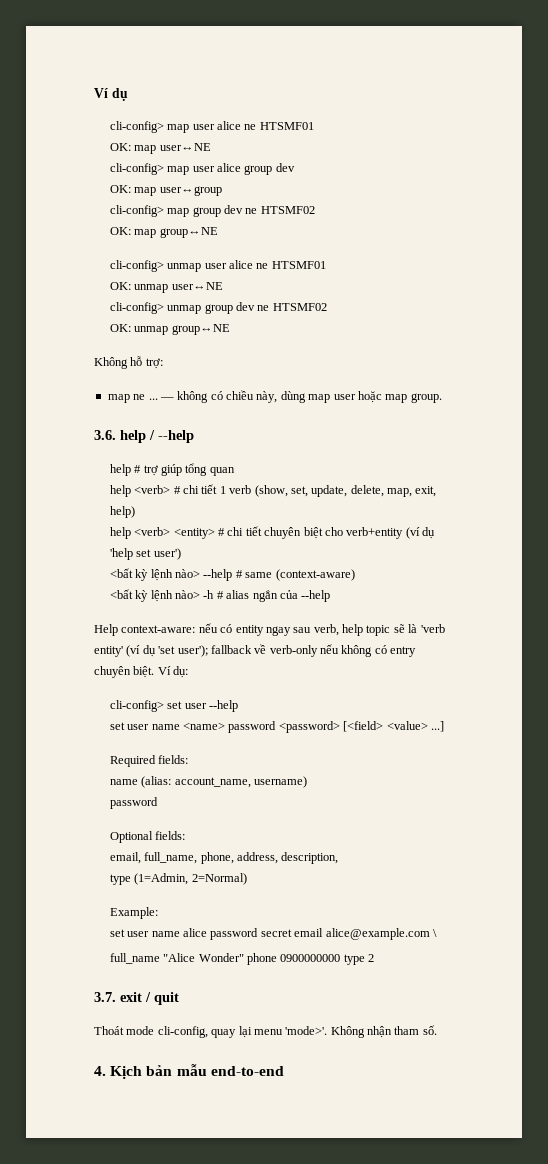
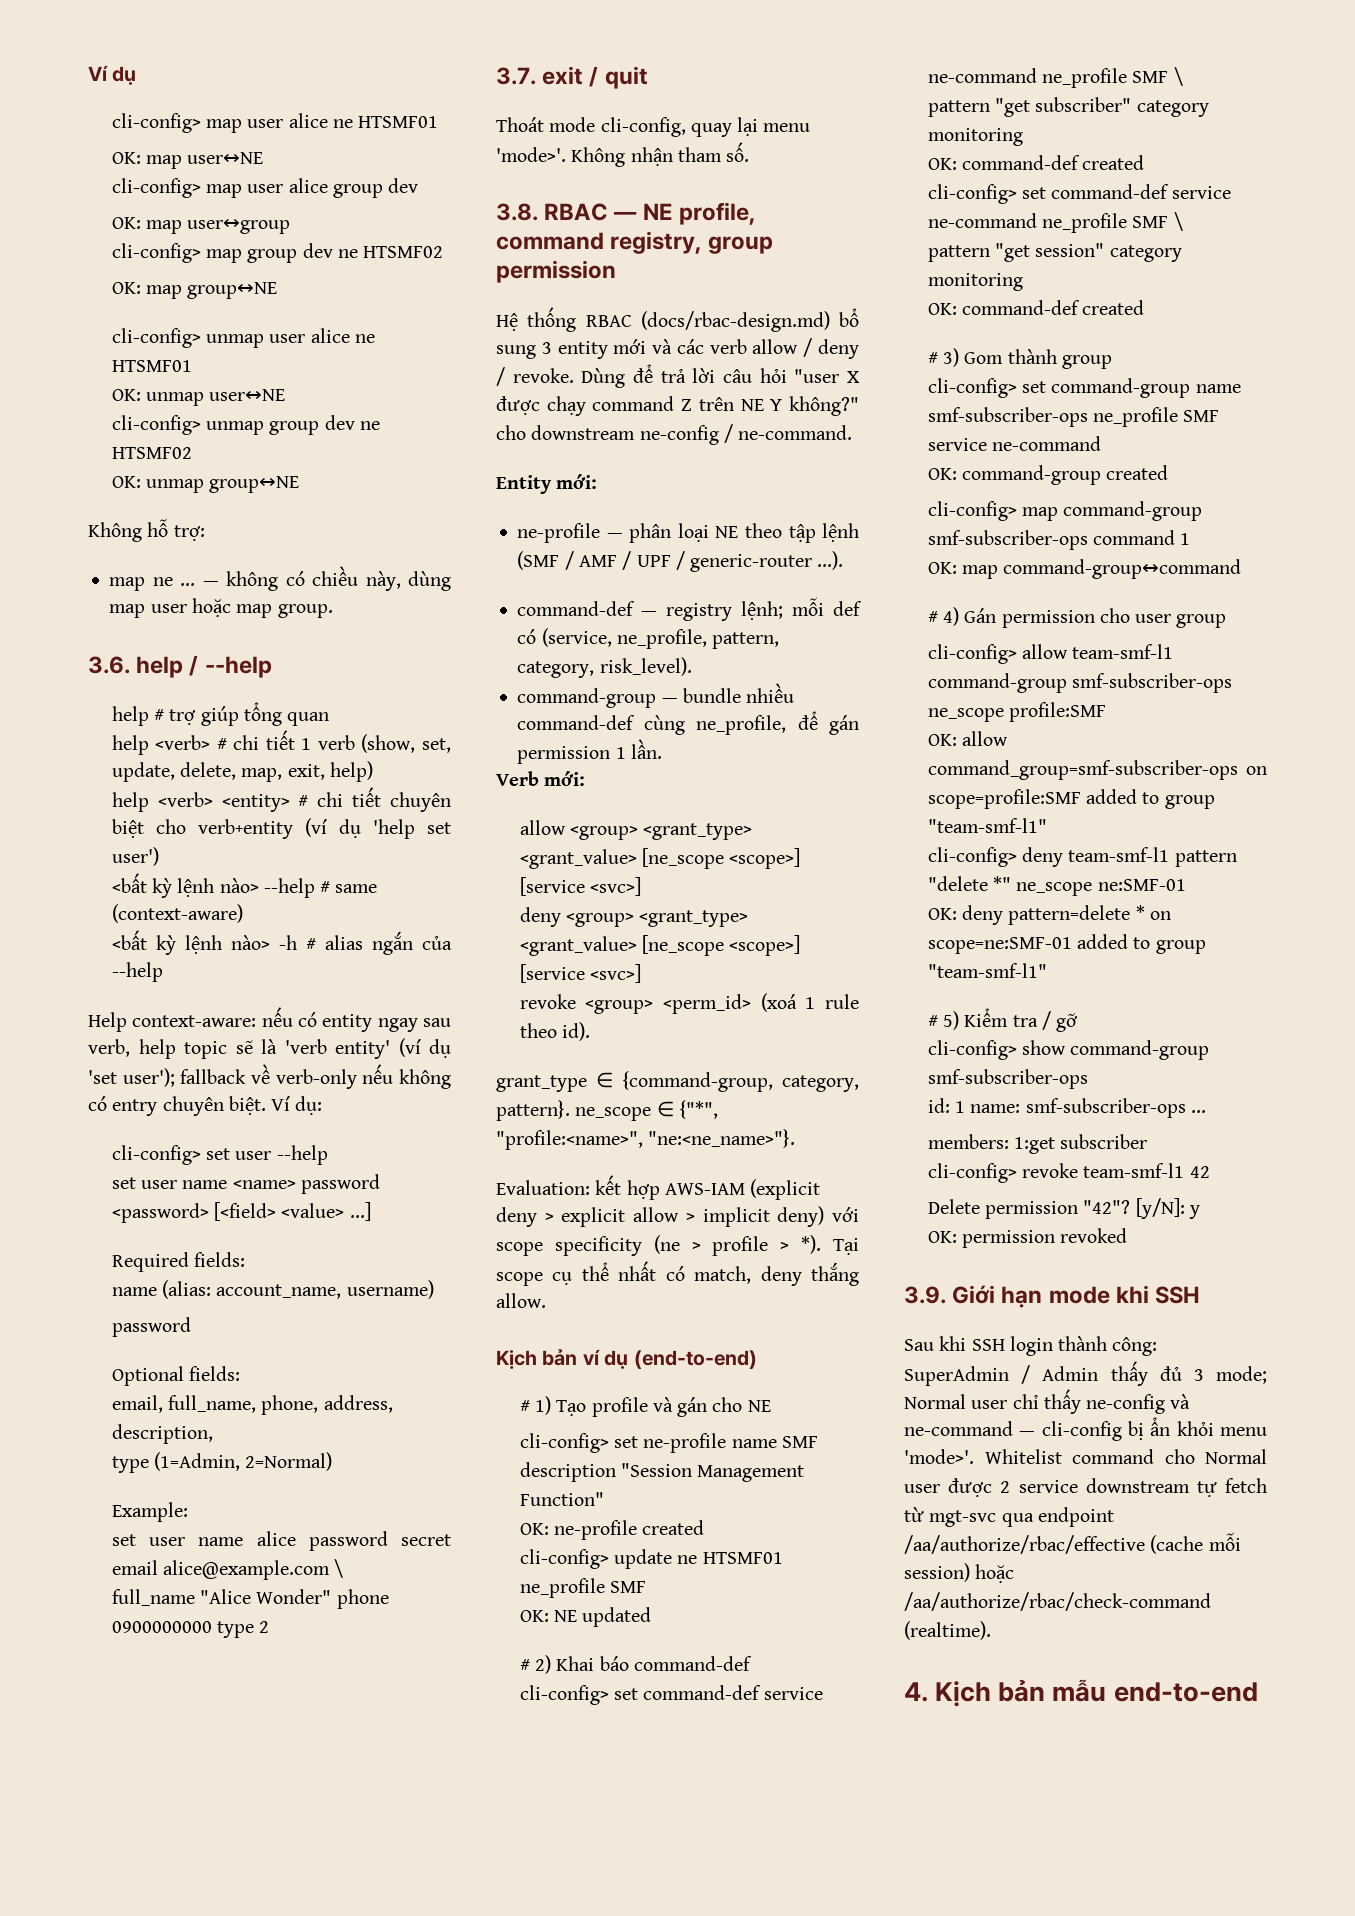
(437, 1030) none -> [496,202,756,225] [496,231,774,254] [496,260,616,283] [496,307,859,332] [496,338,859,359] [496,364,860,388] [496,396,859,416] [496,424,853,445] [496,474,598,494] [517,523,859,543] [517,551,844,572] [517,597,862,621] [517,628,780,649] [517,657,692,678] [517,683,795,708] [517,711,859,735] [517,739,662,764] [496,771,586,786] [519,820,753,840] [519,848,801,869] [519,877,642,896] [519,907,749,927] [519,935,801,956] [519,964,642,983] [519,993,859,1014] [519,1022,591,1041] [496,1071,859,1092] [496,1100,718,1121] [496,1129,796,1150] [496,1175,821,1200] [496,1206,859,1227] [496,1235,859,1256] [496,1261,859,1286] [496,1293,546,1308] [496,1349,757,1369] [519,1396,771,1417] [519,1433,818,1453] [519,1462,805,1482] [519,1492,604,1506] [519,1520,705,1540] [519,1549,783,1569] [519,1578,647,1598] [519,1607,652,1627] [519,1655,752,1674] [519,1685,823,1705] [927,67,1183,88] [927,97,1209,117] [927,128,1023,146] [927,155,1145,170] [927,184,1231,204] [927,212,1183,233] [927,243,1182,262] [927,273,1023,291] [927,300,1145,315] [927,348,1112,369] [927,378,1241,398] [927,407,1220,427] [927,436,1102,451] [927,465,1169,485] [927,501,1203,521] [927,530,1191,550] [927,559,1242,579] [927,607,1227,628] [927,644,1174,664] [927,673,1233,693] [927,702,1107,722] [927,731,1009,746] [927,760,1267,780] [927,789,1215,809] [927,818,1047,833] [927,847,1237,867] [927,876,1186,896] [927,905,1171,925] [927,934,1206,954] [927,963,1047,978] [927,1008,1079,1032] [927,1040,1210,1060] [927,1069,1088,1089] [927,1098,1206,1118] [927,1134,1148,1154] [927,1163,1210,1183] [927,1198,1200,1219] [927,1228,1128,1248] [904,1285,1201,1308] [904,1336,1158,1356] [904,1361,1267,1386] [904,1389,1191,1414] [904,1417,1267,1441] [904,1449,1267,1464] [904,1478,1267,1497] [904,1507,1114,1527] [904,1532,1241,1554] [904,1563,1015,1583] [904,1592,1211,1611] [904,1621,991,1640] // 3.8. RBAC — NE profile, command registry, group permission // Hệ thống RBAC (docs/rbac-design.md) bổ sung 3 entity mới và các verb allow / deny / revoke. Dùng để trả lời câu hỏi "user X được chạy command Z trên NE Y không?" cho downstream ne-config / ne-command. // Entity mới: // ne-profile — phân loại NE theo tập lệnh (SMF / AMF / UPF / generic-router ...). // command-def — registry lệnh; mỗi def có (service, ne_profile, pattern, category, risk_level). // command-group — bundle nhiều command-def cùng ne_profile, để gán permission 1 lần. // Verb mới: // allow <group> <grant_type> <grant_value> [ne_scope <scope>] [service <svc>] // deny <group> <grant_type> <grant_value> [ne_scope <scope>] [service <svc>] // revoke <group> <perm_id> (xoá 1 rule theo id). // grant_type ∈ {command-group, category, pattern}. ne_scope ∈ {"*", "profile:<name>", "ne:<ne_name>"}. // Evaluation: kết hợp AWS-IAM (explicit deny > explicit allow > implicit deny) với scope specificity (ne > profile > *). Tại scope cụ thể nhất có match, deny thắng allow. // Kịch bản ví dụ (end-to-end) // # 1) Tạo profile và gán cho NE // cli-config> set ne-profile name SMF description "Session Management Function" // OK: ne-profile created // cli-config> update ne HTSMF01 ne_profile SMF // OK: NE updated // # 2) Khai báo command-def // cli-config> set command-def service ne-command ne_profile SMF \ // pattern "get subscriber" category monitoring // OK: command-def created // cli-config> set command-def service ne-command ne_profile SMF \ // pattern "get session" category monitoring // OK: command-def created // # 3) Gom thành group // cli-config> set command-group name smf-subscriber-ops ne_profile SMF service ne-command // OK: command-group created // cli-config> map command-group smf-subscriber-ops command 1 // OK: map command-group↔command // # 4) Gán permission cho user group // cli-config> allow team-smf-l1 command-group smf-subscriber-ops ne_scope profile:SMF // OK: allow command_group=smf-subscriber-ops on scope=profile:SMF added to group "team-smf-l1" // cli-config> deny team-smf-l1 pattern "delete *" ne_scope ne:SMF-01 // OK: deny pattern=delete * on scope=ne:SMF-01 added to group "team-smf-l1" // # 5) Kiểm tra / gỡ // cli-config> show command-group smf-subscriber-ops // id: 1 name: smf-subscriber-ops ... // members: 1:get subscriber // cli-config> revoke team-smf-l1 42 // Delete permission "42"? [y/N]: y // OK: permission revoked // 3.9. Giới hạn mode khi SSH // Sau khi SSH login thành công: SuperAdmin / Admin thấy đủ 3 mode; Normal user chỉ thấy ne-config và ne-command — cli-config bị ẩn khỏi menu 'mode>'. Whitelist command cho Normal user được 2 service downstream tự fetch từ mgt-svc qua endpoint /aa/authorize/rbac/effective (cache mỗi session) hoặc /aa/authorize/rbac/check-command (realtime).

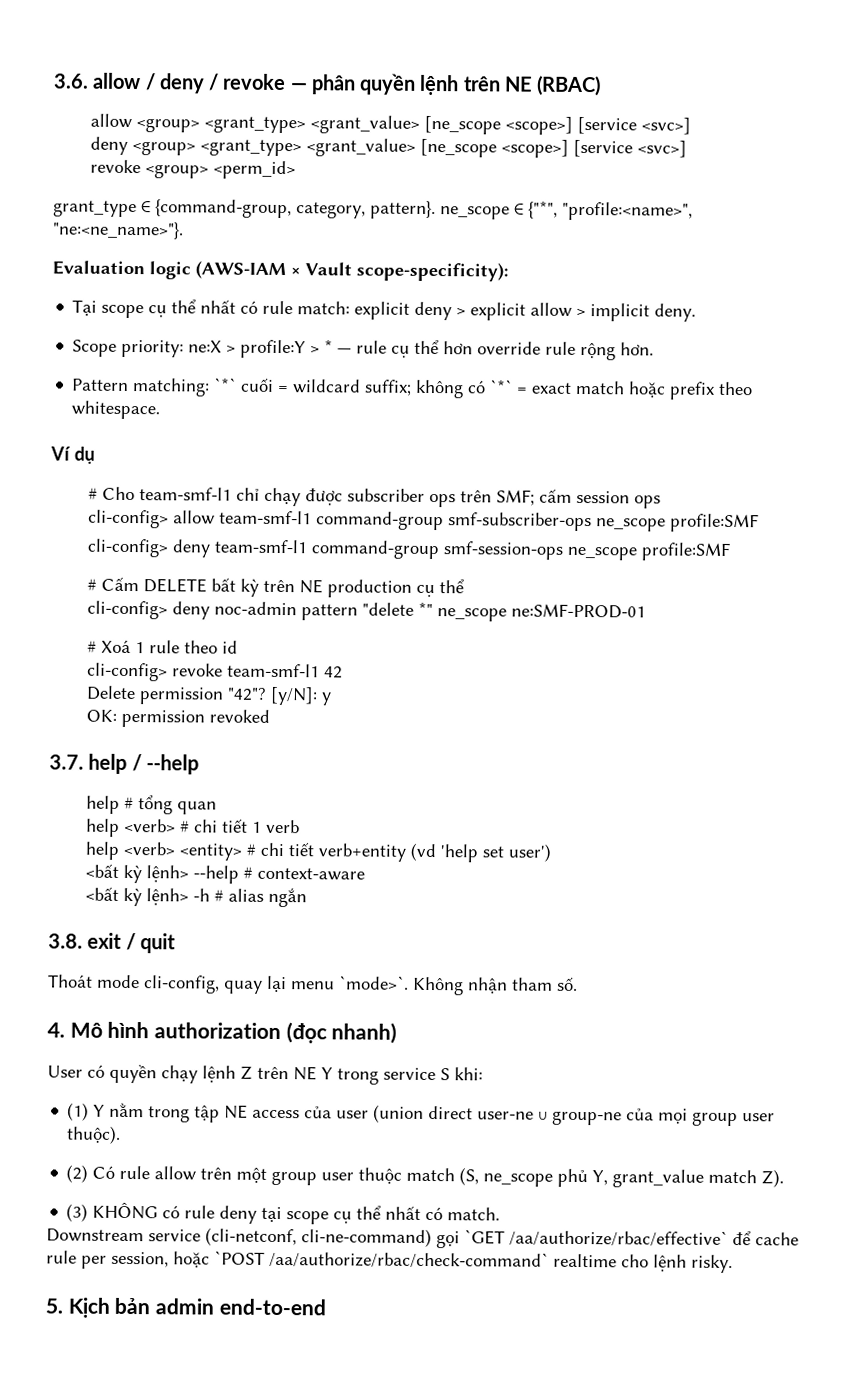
[88,65,137,85] [111,113,439,133] [111,152,264,169] [111,178,419,198] [111,217,291,234] [111,243,444,263] [111,282,278,299] [111,328,375,348] [111,360,192,372] [111,389,286,406] [111,415,380,435] [111,447,192,459] [111,476,300,493] [88,518,205,542] [109,566,451,591] [109,598,333,618] [88,655,272,678] [111,702,330,726] [111,730,451,755] [111,761,373,782] [111,787,451,812] [111,818,451,839] [111,847,159,866] [111,873,378,898] [111,904,243,923] [111,930,452,955] [111,962,163,982] [88,1007,451,1032] [88,1038,451,1059] [88,1064,451,1089] [88,1096,323,1116] [111,1145,328,1165] [111,1174,380,1194] [111,1202,371,1223] [111,1252,246,1272] [111,1280,434,1299] [111,1317,191,1337] [111,1366,241,1386] [111,1395,393,1415] [111,1424,213,1444] [111,1452,333,1473] [111,1502,188,1522] [111,1531,451,1551] [111,1559,344,1580] [111,1589,389,1609] [111,1621,270,1638] [496,66,648,89] [496,117,811,137] [496,142,750,167] [496,202,756,225] [496,231,774,254] [496,260,616,283] [496,307,859,332] [496,338,859,359] [496,364,860,388] [496,396,859,416] [496,424,853,445] [496,474,598,494] [517,523,859,543] [517,551,844,572] [517,597,862,621] [517,628,780,649] [517,657,692,678] [517,683,795,708] [517,711,859,735] [517,739,662,764] [496,771,586,786] Ví dụ // cli-config> map user alice ne HTSMF01 // OK: map user↔NE // cli-config> map user alice group dev // OK: map user↔group // cli-config> map group dev ne HTSMF02 // OK: map group↔NE // cli-config> unmap user alice ne HTSMF01 // OK: unmap user↔NE // cli-config> unmap group dev ne HTSMF02 // OK: unmap group↔NE // Không hỗ trợ: // map ne ... — không có chiều này, dùng map user hoặc map group. // 3.6. help / --help // help # trợ giúp tổng quan // help <verb> # chi tiết 1 verb (show, set, update, delete, map, exit, help) // help <verb> <entity> # chi tiết chuyên biệt cho verb+entity (ví dụ 'help set user') // <bất kỳ lệnh nào> --help # same (context-aware) // <bất kỳ lệnh nào> -h # alias ngắn của --help // Help context-aware: nếu có entity ngay sau verb, help topic sẽ là 'verb entity' (ví dụ 'set user'); fallback về verb-only nếu không có entry chuyên biệt. Ví dụ: // cli-config> set user --help // set user name <name> password <password> [<field> <value> ...] // Required fields: // name (alias: account_name, username) // password // Optional fields: // email, full_name, phone, address, description, // type (1=Admin, 2=Normal) // Example: // set user name alice password secret email alice@example.com \ // full_name "Alice Wonder" phone 0900000000 type 2 // 3.7. exit / quit // Thoát mode cli-config, quay lại menu 'mode>'. Không nhận tham số. // 3.8. RBAC — NE profile, command registry, group permission // Hệ thống RBAC (docs/rbac-design.md) bổ sung 3 entity mới và các verb allow / deny / revoke. Dùng để trả lời câu hỏi "user X được chạy command Z trên NE Y không?" cho downstream ne-config / ne-command. // Entity mới: // ne-profile — phân loại NE theo tập lệnh (SMF / AMF / UPF / generic-router ...). // command-def — registry lệnh; mỗi def có (service, ne_profile, pattern, category, risk_level). // command-group — bundle nhiều command-def cùng ne_profile, để gán permission 1 lần. // Verb mới: -> [53,72,602,97] 3.6. allow / deny / revoke — phân quyền lệnh trên NE (RBAC)
[760,993,859,1012] [519,1022,591,1041] (xoá 1 rule theo id). -> (296, 170) none
[496,1175,821,1200] Evaluation: kết hợp AWS-IAM (explicit -> [52,260,509,282] [72,299,411,320] Evaluation logic (AWS-IAM × Vault scope-specificity): // Tại scope cụ thể nhất có rule match: explicit
[777,1206,859,1227] [496,1235,859,1256] [496,1261,859,1286] [496,1293,546,1308] [496,1349,757,1369] [519,1396,771,1417] [519,1433,818,1453] [519,1462,805,1482] [519,1492,604,1506] [519,1520,705,1540] [519,1549,783,1569] [519,1578,647,1598] [519,1607,652,1627] [519,1655,752,1674] [519,1685,823,1705] [927,67,1183,88] [927,97,1209,117] [927,128,1023,146] [927,155,1145,170] [927,184,1231,204] [927,212,1183,233] [927,243,1182,262] [927,273,1023,291] [927,300,1145,315] [927,348,1112,369] [927,378,1241,398] [927,407,1220,427] [927,436,1102,451] [927,465,1169,485] [927,501,1203,521] [927,530,1191,550] [927,559,1242,579] [927,607,1227,628] deny) với scope specificity (ne > profile > *). Tại scope cụ thể nhất có match, deny thắng allow. // Kịch bản ví dụ (end-to-end) // # 1) Tạo profile và gán cho NE // cli-config> set ne-profile name SMF description "Session Management Function" // OK: ne-profile created // cli-config> update ne HTSMF01 ne_profile SMF // OK: NE updated // # 2) Khai báo command-def // cli-config> set command-def service ne-command ne_profile SMF \ // pattern "get subscriber" category monitoring // OK: command-def created // cli-config> set command-def service ne-command ne_profile SMF \ // pattern "get session" category monitoring // OK: command-def created // # 3) Gom thành group // cli-config> set command-group name smf-subscriber-ops ne_profile SMF service ne-command // OK: command-group created // cli-config> map command-group smf-subscriber-ops command 1 // OK: map command-group↔command // # 4) Gán permission cho user group -> [654,303,697,322] [72,339,655,361] [71,377,754,400] [71,400,161,420] [50,446,95,464] [87,486,661,509] deny. // Scope priority: ne:X > profile:Y > * — rule cụ thể hơn override rule rộng hơn. // Pattern matching: `*` cuối = wildcard suffix; không có `*` = exact match hoặc prefix theo whitespace. // Ví dụ // # Cho team-smf-l1 chỉ chạy được subscriber ops trên SMF; cấm session ops
[927,731,1009,746] [927,760,1267,780] [927,789,1215,809] [927,818,1047,833] [927,847,1170,867] OK: allow command_group=smf-subscriber-ops on scope=profile:SMF added to group "team-smf-l1" // cli-config> deny team-smf-l1 -> [86,538,730,561] [86,576,464,598] [86,600,297,620] cli-config> deny team-smf-l1 command-group smf-session-ops ne_scope profile:SMF // # Cấm DELETE bất kỳ trên NE production cụ thể // cli-config> deny noc-admin
[1097,879,1186,891] [927,905,1171,925] [927,934,1206,954] [927,963,1047,978] [927,1008,1079,1032] [927,1040,1210,1060] [927,1069,1088,1089] [927,1098,1206,1118] [927,1134,1148,1154] ne:SMF-01 // OK: deny pattern=delete * on scope=ne:SMF-01 added to group "team-smf-l1" // # 5) Kiểm tra / gỡ // cli-config> show command-group smf-subscriber-ops // id: 1 name: smf-subscriber-ops ... // members: 1:get subscriber -> [510,603,646,619] [86,639,238,654] ne:SMF-PROD-01 // # Xoá 1 rule theo id
[904,1285,1201,1308] [904,1336,1158,1356] [904,1361,1267,1386] [904,1389,1191,1414] [904,1417,1267,1441] [904,1449,1267,1464] [904,1478,1267,1497] [904,1507,1114,1527] [904,1532,1241,1554] [904,1563,1015,1583] [904,1592,1211,1611] [904,1621,991,1640] [904,1679,1107,1707] 3.9. Giới hạn mode khi SSH // Sau khi SSH login thành công: SuperAdmin / Admin thấy đủ 3 mode; Normal user chỉ thấy ne-config và ne-command — cli-config bị ẩn khỏi menu 'mode>'. Whitelist command cho Normal user được 2 service downstream tự fetch từ mgt-svc qua endpoint /aa/authorize/rbac/effective (cache mỗi session) hoặc /aa/authorize/rbac/check-command (realtime). // 4. Kịch bản mẫu -> [49,753,199,775] [85,795,217,815] [85,818,300,837] [84,841,551,863] [84,863,365,884] [84,886,307,908] [48,932,176,954] [48,974,578,996] [47,1021,398,1044] [47,1063,483,1085] [67,1102,776,1127] [66,1125,122,1144] [66,1164,785,1188] [66,1201,501,1225] [46,1227,799,1249] [46,1250,733,1274] [45,1297,215,1318] 3.7. help / --help // help # tổng quan // help <verb> # chi tiết 1 verb // help <verb> <entity> # chi tiết verb+entity (vd 'help set user') // <bất kỳ lệnh> --help # context-aware // <bất kỳ lệnh> -h # alias ngắn // 3.8. exit / quit // Thoát mode cli-config, quay lại menu `mode>`. Không nhận tham số. // 4. Mô hình authorization (đọc nhanh) // User có quyền chạy lệnh Z trên NE Y trong service S khi: // (1) Y nằm trong tập NE access của user (union direct user-ne ∪ group-ne của mọi group user thuộc). // (2) Có rule allow trên một group user thuộc match (S, ne_scope phủ Y, grant_value match Z). // (3) KHÔNG có rule deny tại scope cụ thể nhất có match. // Downstream service (cli-netconf, cli-ne-command) gọi `GET /aa/authorize/rbac/effective` để cache rule per session, hoặc `POST /aa/authorize/rbac/check-command` realtime cho lệnh risky. // 5. Kịch bản admin

